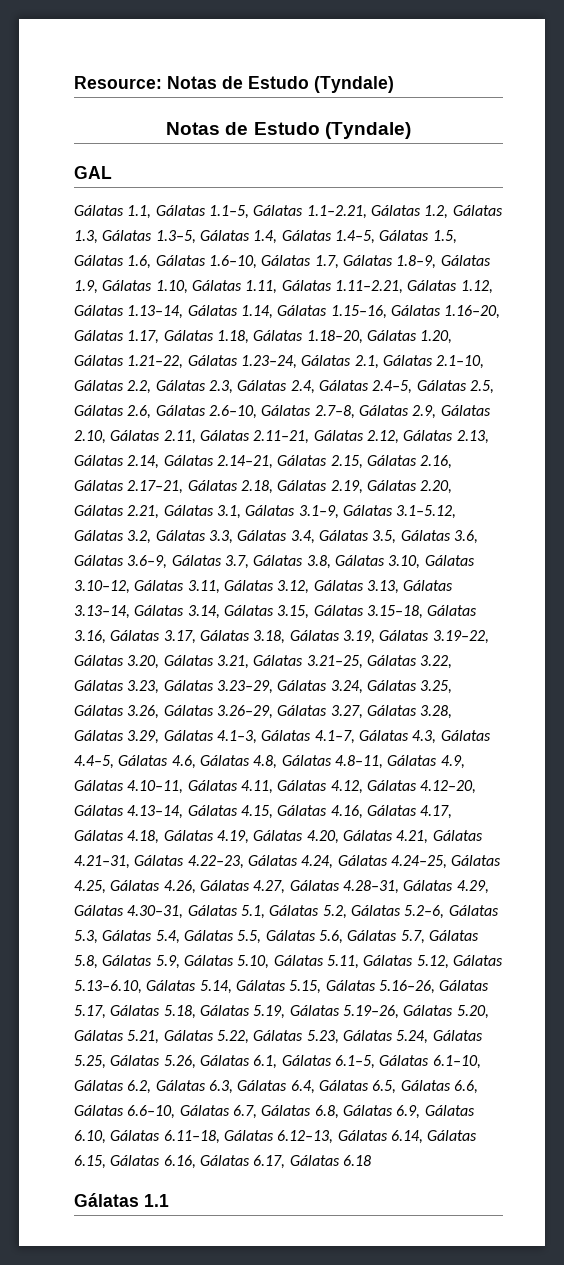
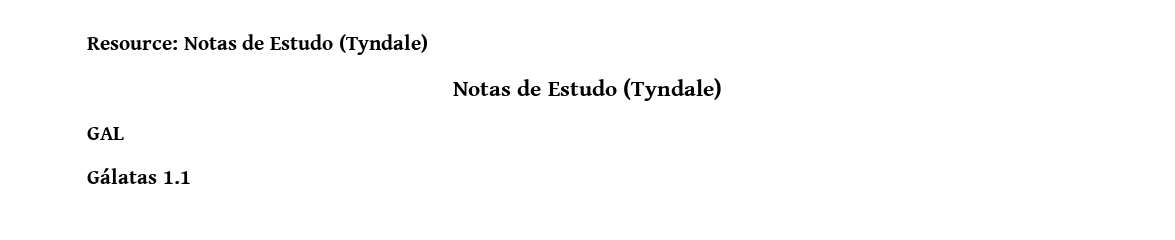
[74,205,503,219] [74,230,457,244] [74,255,491,269] [74,280,493,294] [74,305,501,319] [74,330,453,344] [74,355,485,369] [74,380,494,394] [74,405,491,419] [74,430,489,444] [74,455,453,469] [74,480,453,494] [74,505,457,519] [74,530,478,544] [74,555,475,569] [74,580,454,594] [74,605,478,619] [74,630,489,644] [74,655,453,669] [74,680,453,694] [74,705,453,719] [74,730,491,744] [74,755,465,769] [74,780,477,794] [74,805,453,819] [74,830,483,844] [74,855,502,869] [74,880,489,894] [74,905,499,919] [74,930,479,944] [74,955,503,969] [74,980,490,994] [74,1005,489,1019] [74,1030,483,1044] [74,1055,481,1069] [74,1080,478,1094] [74,1105,475,1119] [74,1130,478,1144] [74,1155,371,1169] // Gálatas 1.1, Gálatas 1.1–5, Gálatas 1.1–2.21, Gálatas 1.2, Gálatas 1.3, Gálatas 1.3–5, Gálatas 1.4, Gálatas 1.4–5, Gálatas 1.5, Gálatas 1.6, Gálatas 1.6–10, Gálatas 1.7, Gálatas 1.8–9, Gálatas 1.9, Gálatas 1.10, Gálatas 1.11, Gálatas 1.11–2.21, Gálatas 1.12, Gálatas 1.13–14, Gálatas 1.14, Gálatas 1.15–16, Gálatas 1.16–20, Gálatas 1.17, Gálatas 1.18, Gálatas 1.18–20, Gálatas 1.20, Gálatas 1.21–22, Gálatas 1.23–24, Gálatas 2.1, Gálatas 2.1–10, Gálatas 2.2, Gálatas 2.3, Gálatas 2.4, Gálatas 2.4–5, Gálatas 2.5, Gálatas 2.6, Gálatas 2.6–10, Gálatas 2.7–8, Gálatas 2.9, Gálatas 2.10, Gálatas 2.11, Gálatas 2.11–21, Gálatas 2.12, Gálatas 2.13, Gálatas 2.14, Gálatas 2.14–21, Gálatas 2.15, Gálatas 2.16, Gálatas 2.17–21, Gálatas 2.18, Gálatas 2.19, Gálatas 2.20, Gálatas 2.21, Gálatas 3.1, Gálatas 3.1–9, Gálatas 3.1–5.12, Gálatas 3.2, Gálatas 3.3, Gálatas 3.4, Gálatas 3.5, Gálatas 3.6, Gálatas 3.6–9, Gálatas 3.7, Gálatas 3.8, Gálatas 3.10, Gálatas 3.10–12, Gálatas 3.11, Gálatas 3.12, Gálatas 3.13, Gálatas 3.13–14, Gálatas 3.14, Gálatas 3.15, Gálatas 3.15–18, Gálatas 3.16, Gálatas 3.17, Gálatas 3.18, Gálatas 3.19, Gálatas 3.19–22, Gálatas 3.20, Gálatas 3.21, Gálatas 3.21–25, Gálatas 3.22, Gálatas 3.23, Gálatas 3.23–29, Gálatas 3.24, Gálatas 3.25, Gálatas 3.26, Gálatas 3.26–29, Gálatas 3.27, Gálatas 3.28, Gálatas 3.29, Gálatas 4.1–3, Gálatas 4.1–7, Gálatas 4.3, Gálatas 4.4–5, Gálatas 4.6, Gálatas 4.8, Gálatas 4.8–11, Gálatas 4.9, Gálatas 4.10–11, Gálatas 4.11, Gálatas 4.12, Gálatas 4.12–20, Gálatas 4.13–14, Gálatas 4.15, Gálatas 4.16, Gálatas 4.17, Gálatas 4.18, Gálatas 4.19, Gálatas 4.20, Gálatas 4.21, Gálatas 4.21–31, Gálatas 4.22–23, Gálatas 4.24, Gálatas 4.24–25, Gálatas 4.25, Gálatas 4.26, Gálatas 4.27, Gálatas 4.28–31, Gálatas 4.29, Gálatas 4.30–31, Gálatas 5.1, Gálatas 5.2, Gálatas 5.2–6, Gálatas 5.3, Gálatas 5.4, Gálatas 5.5, Gálatas 5.6, Gálatas 5.7, Gálatas 5.8, Gálatas 5.9, Gálatas 5.10, Gálatas 5.11, Gálatas 5.12, Gálatas 5.13–6.10, Gálatas 5.14, Gálatas 5.15, Gálatas 5.16–26, Gálatas 5.17, Gálatas 5.18, Gálatas 5.19, Gálatas 5.19–26, Gálatas 5.20, Gálatas 5.21, Gálatas 5.22, Gálatas 5.23, Gálatas 5.24, Gálatas 5.25, Gálatas 5.26, Gálatas 6.1, Gálatas 6.1–5, Gálatas 6.1–10, Gálatas 6.2, Gálatas 6.3, Gálatas 6.4, Gálatas 6.5, Gálatas 6.6, Gálatas 6.6–10, Gálatas 6.7, Gálatas 6.8, Gálatas 6.9, Gálatas 6.10, Gálatas 6.11–18, Gálatas 6.12–13, Gálatas 6.14, Gálatas 6.15, Gálatas 6.16, Gálatas 6.17, Gálatas 6.18 -> (124, 133) none

